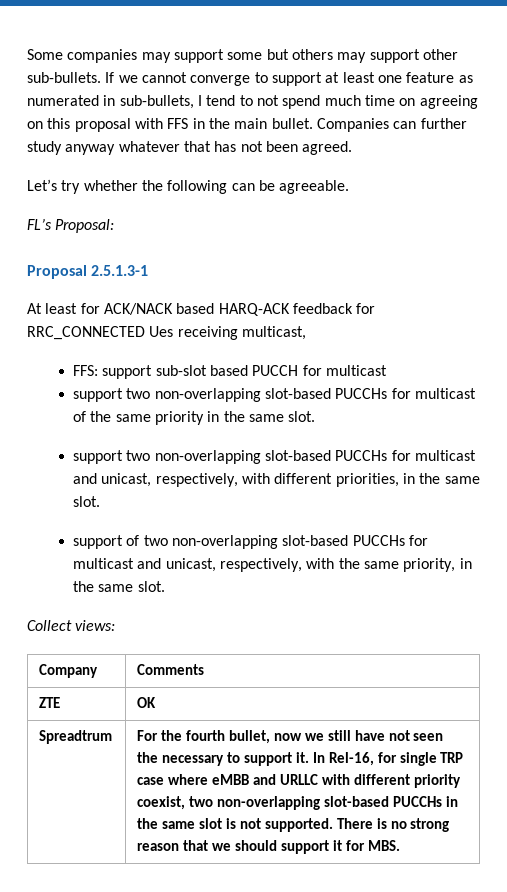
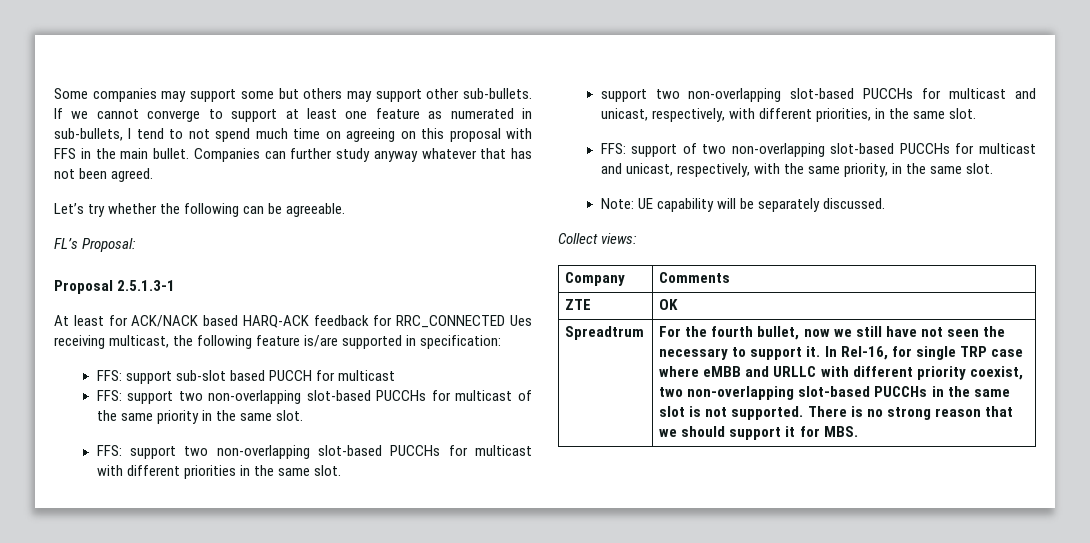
(306, 333) none -> [173,335,502,349] the following feature is/are supported in specification:
(387, 370) none -> [96,390,122,401] FFS:
(316, 416) none -> [96,445,532,459] [96,465,341,479] // FFS: support two non-overlapping slot-based PUCCHs for multicast with different priorities in the same slot.
(101, 501) none -> [600,143,626,154] FFS:
(165, 586) none -> [600,198,885,212] // Note: UE capability will be separately discussed.

